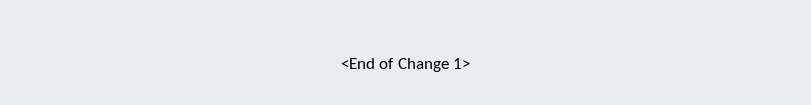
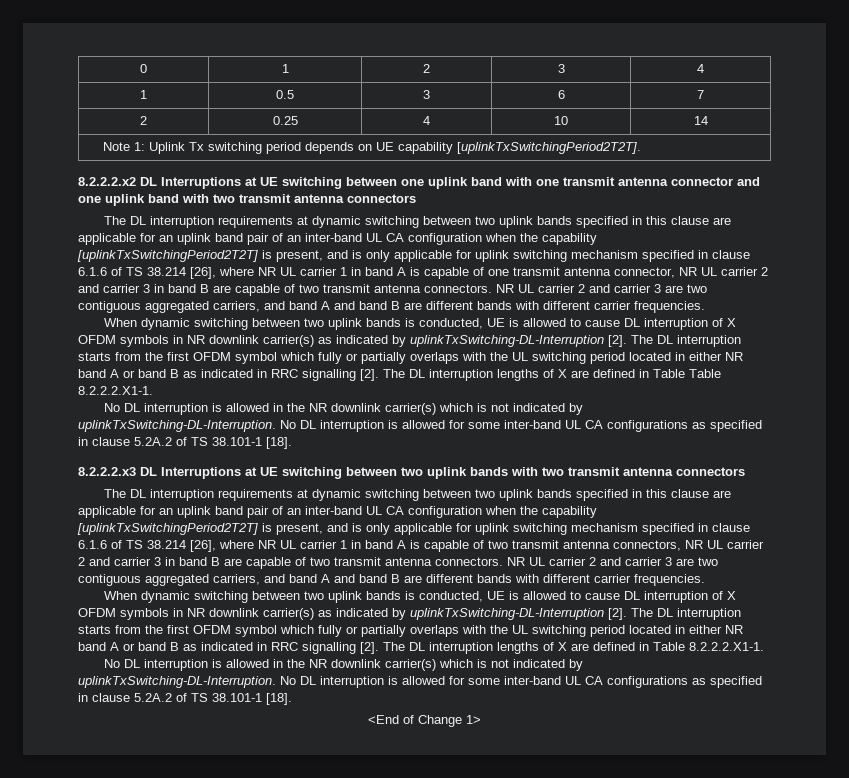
(340, 63) none -> [140,64,147,73] [281,64,289,73] [423,64,430,73] [557,64,565,73] [697,64,704,73] [140,90,147,99] [276,90,294,99] [423,90,430,99] [557,90,565,99] [697,90,704,99] [140,116,147,125] [272,116,298,125] [423,116,430,125] [554,116,568,125] [693,116,708,125] [102,142,641,154] [78,177,760,189] [78,194,416,206] [104,216,732,228] [78,233,597,245] [77,250,750,262] [78,267,768,279] [78,284,707,296] [78,301,705,313] [104,318,737,330] [78,335,741,347] [78,352,743,364] [78,369,721,381] [78,386,153,395] [104,403,584,415] [78,420,762,432] [78,437,292,449] [78,467,745,479] [104,489,732,501] [78,506,597,518] [77,523,750,535] [78,540,764,552] [78,557,718,569] [78,574,705,586] [104,591,737,603] [78,608,741,620] [78,625,743,637] [78,642,764,654] [104,659,584,671] [78,676,762,688] [78,693,292,705] 0 | 1 | 2 | 3 | 4 // 1 | 0.5 | 3 | 6 | 7 // 2 | 0.25 | 4 | 10 | 14 // Note 1: Uplink Tx switching period depends on UE capability [uplinkTxSwitchingPeriod2T2T]. // 8.2.2.2.x2 DL Interruptions at UE switching between one uplink band with one transmit antenna connector and one uplink band with two transmit antenna connectors // The DL interruption requirements at dynamic switching between two uplink bands specified in this clause are applicable for an uplink band pair of an inter-band UL CA configuration when the capability [uplinkTxSwitchingPeriod2T2T] is present, and is only applicable for uplink switching mechanism specified in clause 6.1.6 of TS 38.214 [26], where NR UL carrier 1 in band A is capable of one transmit antenna connector, NR UL carrier 2 and carrier 3 in band B are capable of two transmit antenna connectors. NR UL carrier 2 and carrier 3 are two contiguous aggregated carriers, and band A and band B are different bands with different carrier frequencies. // When dynamic switching between two uplink bands is conducted, UE is allowed to cause DL interruption of X OFDM symbols in NR downlink carrier(s) as indicated by uplinkTxSwitching-DL-Interruption [2]. The DL interruption starts from the first OFDM symbol which fully or partially overlaps with the UL switching period located in either NR band A or band B as indicated in RRC signalling [2]. The DL interruption lengths of X are defined in Table Table 8.2.2.2.X1-1. // No DL interruption is allowed in the NR downlink carrier(s) which is not indicated by uplinkTxSwitching-DL-Interruption. No DL interruption is allowed for some inter-band UL CA configurations as specified in clause 5.2A.2 of TS 38.101-1 [18]. // 8.2.2.2.x3 DL Interruptions at UE switching between two uplink bands with two transmit antenna connectors // The DL interruption requirements at dynamic switching between two uplink bands specified in this clause are applicable for an uplink band pair of an inter-band UL CA configuration when the capability [uplinkTxSwitchingPeriod2T2T] is present, and is only applicable for uplink switching mechanism specified in clause 6.1.6 of TS 38.214 [26], where NR UL carrier 1 in band A is capable of two transmit antenna connectors, NR UL carrier 2 and carrier 3 in band B are capable of two transmit antenna connectors. NR UL carrier 2 and carrier 3 are two contiguous aggregated carriers, and band A and band B are different bands with different carrier frequencies. // When dynamic switching between two uplink bands is conducted, UE is allowed to cause DL interruption of X OFDM symbols in NR downlink carrier(s) as indicated by uplinkTxSwitching-DL-Interruption [2]. The DL interruption starts from the first OFDM symbol which fully or partially overlaps with the UL switching period located in either NR band A or band B as indicated in RRC signalling [2]. The DL interruption lengths of X are defined in Table 8.2.2.2.X1-1. // No DL interruption is allowed in the NR downlink carrier(s) which is not indicated by uplinkTxSwitching-DL-Interruption. No DL interruption is allowed for some inter-band UL CA configurations as specified in clause 5.2A.2 of TS 38.101-1 [18]. //

